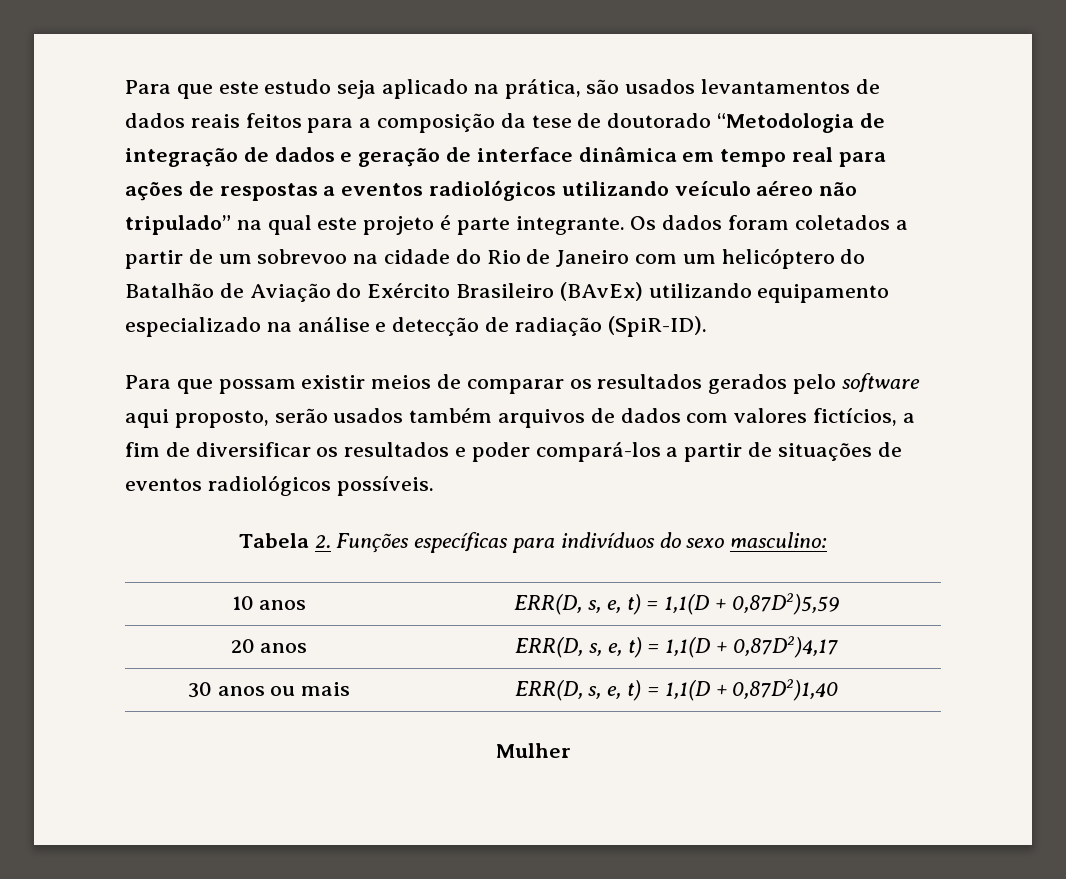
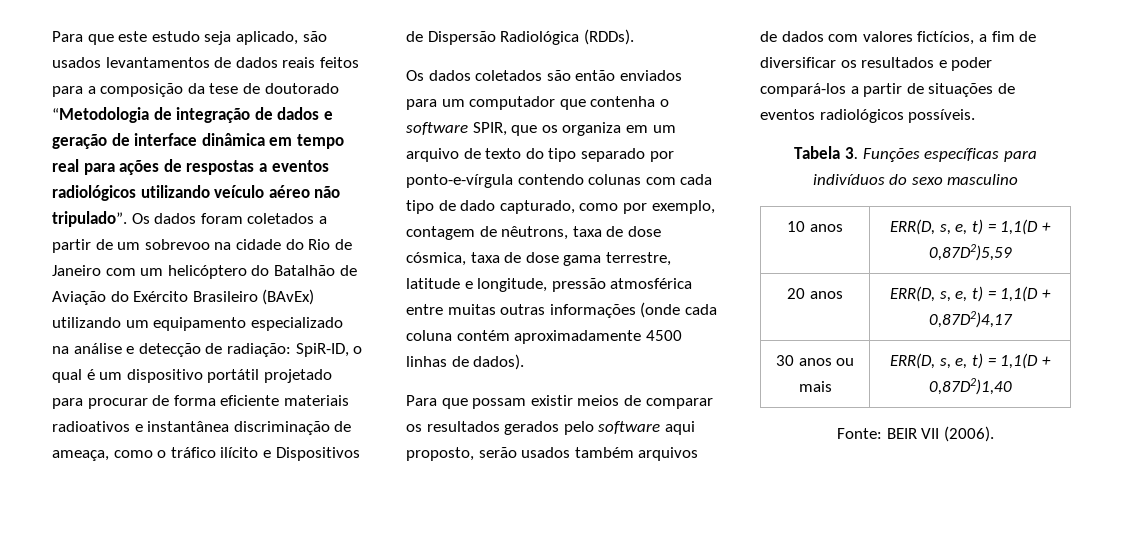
[382,79,581,99] aplicado na prática, -> [235,31,298,45] aplicado,
[125,215,625,235] tripulado” na qual este projeto é parte integrante. -> [52,211,127,227] tripulado”.
(752, 290) none -> [125,320,149,328] um
[514,316,707,337] radiação (SpiR-ID). -> [226,343,363,357] [52,369,332,383] [52,395,349,409] [52,421,352,435] [52,447,360,461] [406,29,634,45] [406,70,682,81] [406,96,669,110] [406,122,676,136] [406,148,674,162] [406,174,713,188] [406,200,715,214] [406,226,661,240] [406,252,671,266] [406,278,693,292] [406,302,717,318] [406,330,682,344] [406,354,525,370] radiação: SpiR-ID, o qual é um dispositivo portátil projetado para procurar de forma eficiente materiais radioativos e instantânea discriminação de ameaça, como o tráfico ilícito e Dispositivos de Dispersão Radiológica (RDDs). // Os dados coletados são então enviados para um computador que contenha o software SPIR, que os organiza em um arquivo de texto do tipo separado por ponto-e-vírgula contendo colunas com cada tipo de dado capturado, como por exemplo, contagem de nêutrons, taxa de dose cósmica, taxa de dose gama terrestre, latitude e longitude, pressão atmosférica entre muitas outras informações (onde cada coluna contém aproximadamente 4500 linhas de dados).
[314,535,331,548] 2. -> [844,147,858,159] 3.
[730,532,828,548] masculino: -> [947,174,1019,185] masculino
[495,743,571,758] Mulher -> [837,426,994,442] Fonte: BEIR VII (2006).

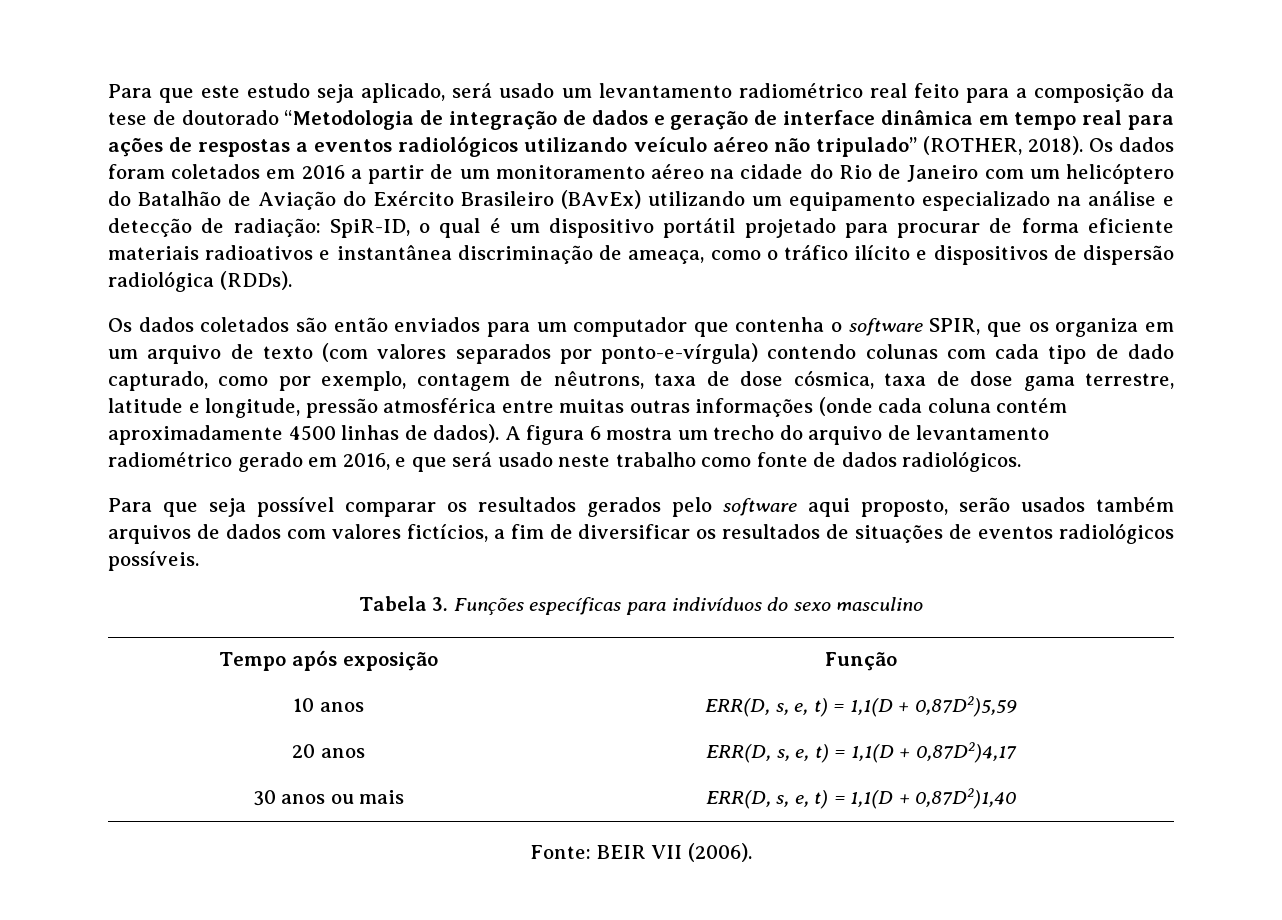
[302,31,327,42] [52,57,359,68] são usados levantamentos de dados reais feitos -> [452,83,959,98] será usado um levantamento radiométrico real feito
[52,211,127,227] tripulado”. -> [815,136,1083,157] tripulado” (ROTHER, 2018).
(315, 218) none -> [266,165,345,179] em 2016
[144,239,210,250] sobrevoo -> [495,164,704,179] monitoramento aéreo
[275,447,360,461] [406,31,580,45] Dispositivos de Dispersão Radiológica -> [933,245,1174,265] [108,271,214,292] dispositivos de dispersão radiológica
[525,148,674,162] [406,174,513,188] do tipo separado por ponto-e-vírgula -> [322,343,759,364] (com valores separados por ponto-e-vírgula)
[406,395,641,409] // Para que possam existir meios de -> [504,425,1050,445] [108,451,1022,472] [108,497,334,517] A figura 6 mostra um trecho do arquivo de levantamento radiométrico gerado em 2016, e que será usado neste trabalho como fonte de dados radiológicos. // Para que seja possível
[938,57,993,71] [760,83,903,97] e poder compará-los a partir -> (821, 531) none
(1019, 179) none -> [219,650,438,671] [825,652,897,671] // Tempo após exposição | Função

